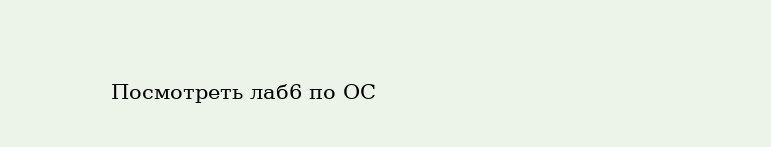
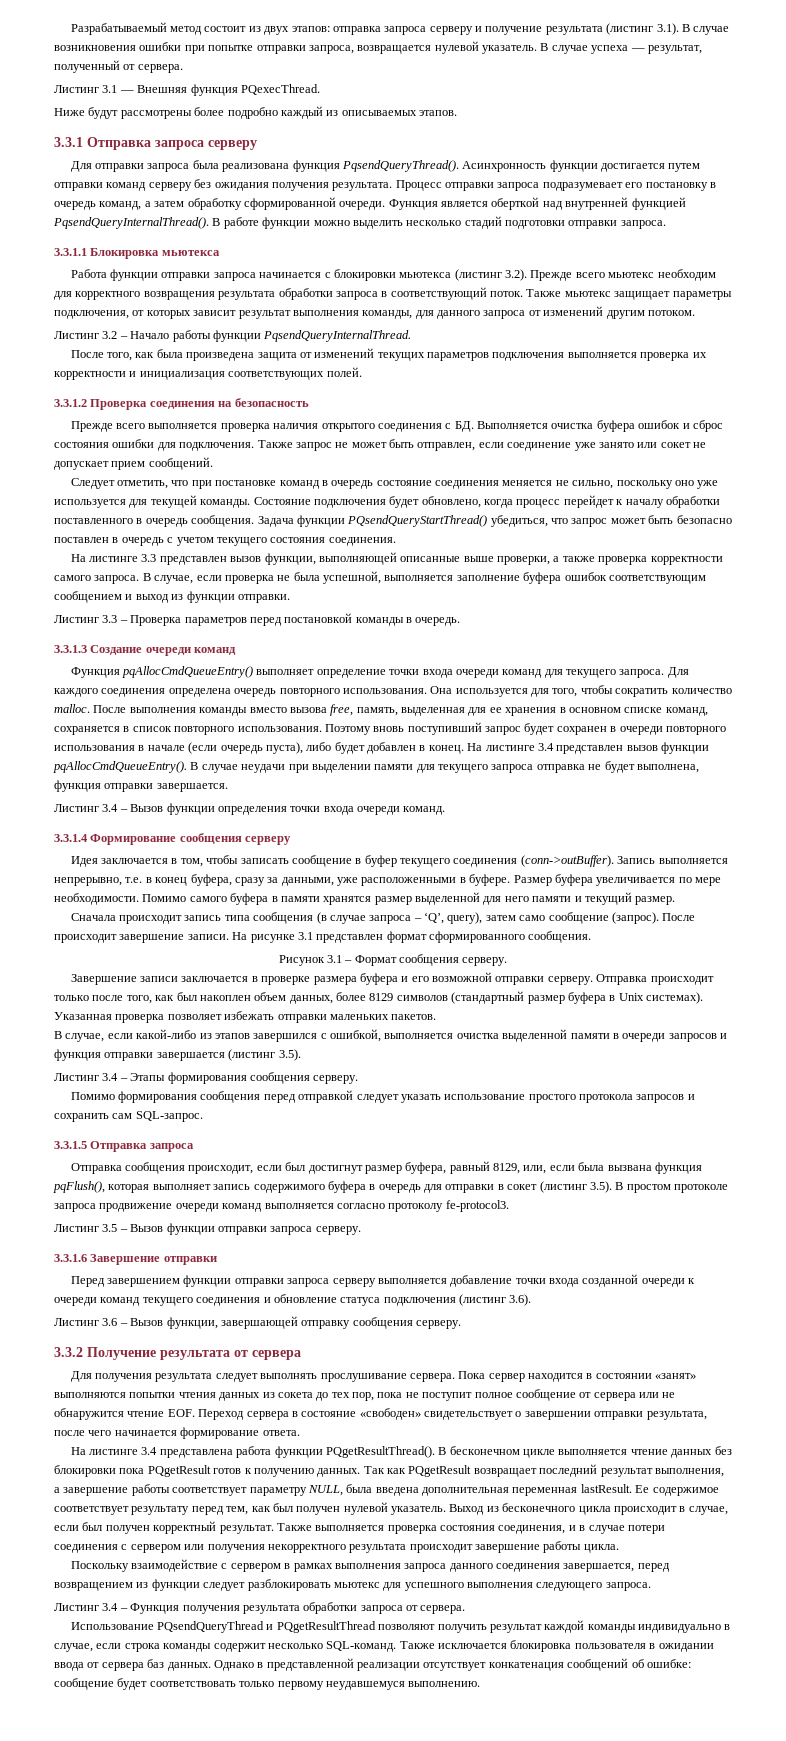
[111,84,376,103] Посмотреть лаб6 по ОС -> [70,22,730,35] [54,41,702,54] [54,60,183,73] [54,84,320,96] [54,106,457,119] [54,137,257,150] [70,160,701,172] [54,179,716,191] [54,197,686,210] [53,216,666,229] [54,248,220,259] [70,269,716,281] [54,287,732,300] [54,306,695,319] [54,330,412,342] [70,348,707,361] [54,367,362,380] [54,398,309,410] [70,420,723,432] [54,439,706,451] [54,457,213,470] [70,478,719,489] [54,495,720,508] [54,515,732,527] [54,537,396,546] [70,552,723,565] [54,571,706,584] [54,591,290,603] [54,613,461,626] [54,645,237,656] [70,666,689,678] [54,685,732,697] [54,704,708,716] [54,722,726,735] [54,742,709,754] [53,761,699,773] [54,780,228,792] [54,803,446,815] [54,833,292,845] [70,855,728,867] [54,874,721,886] [54,892,676,905] [70,912,696,924] [54,931,592,943] [278,954,508,966] [70,972,714,985] [54,991,703,1004] [54,1011,437,1023] [54,1029,727,1042] [54,1049,301,1061] [54,1072,359,1084] [70,1090,695,1103] [54,1111,203,1122] [54,1141,194,1152] [70,1161,702,1174] [53,1181,728,1193] [54,1200,509,1212] [54,1223,361,1235] [54,1254,217,1265] [70,1274,696,1287] [54,1294,532,1306] [54,1316,461,1329] [54,1347,301,1360] [70,1371,697,1382] [54,1389,676,1401] [54,1408,707,1420] [54,1427,300,1439] [70,1446,732,1458] [54,1464,724,1477] [54,1484,719,1496] [54,1502,728,1515] [54,1521,665,1534] [54,1541,619,1553] [70,1559,670,1572] [54,1579,651,1591] [54,1602,466,1614] [70,1620,731,1633] [54,1640,714,1652] [54,1658,691,1671] [54,1678,481,1690] Разрабатываемый метод состоит из двух этапов: отправка запроса серверу и получение результата (листинг 3.1). В случае возникновения ошибки при попытке отправки запроса, возвращается нулевой указатель. В случае успеха — результат, полученный от сервера. // Листинг 3.1 — Внешняя функция PQexecThread. // Ниже будут рассмотрены более подробно каждый из описываемых этапов. // 3.3.1 Отправка запроса серверу // Для отправки запроса была реализована функция PqsendQueryThread(). Асинхронность функции достигается путем отправки команд серверу без ожидания получения результата. Процесс отправки запроса подразумевает его постановку в очередь команд, а затем обработку сформированной очереди. Функция является оберткой над внутренней функцией PqsendQueryInternalThread(). В работе функции можно выделить несколько стадий подготовки отправки запроса. // 3.3.1.1 Блокировка мьютекса // Работа функции отправки запроса начинается с блокировки мьютекса (листинг 3.2). Прежде всего мьютекс необходим для корректного возвращения результата обработки запроса в соответствующий поток. Также мьютекс защищает параметры подключения, от которых зависит результат выполнения команды, для данного запроса от изменений другим потоком. // Листинг 3.2 – Начало работы функции PqsendQueryInternalThread. // После того, как была произведена защита от изменений текущих параметров подключения выполняется проверка их корректности и инициализация соответствующих полей. // 3.3.1.2 Проверка соединения на безопасность // Прежде всего выполняется проверка наличия открытого соединения с БД. Выполняется очистка буфера ошибок и сброс состояния ошибки для подключения. Также запрос не может быть отправлен, если соединение уже занято или сокет не допускает прием сообщений. // Следует отметить, что при постановке команд в очередь состояние соединения меняется не сильно, поскольку оно уже используется для текущей команды. Состояние подключения будет обновлено, когда процесс перейдет к началу обработки поставленного в очередь сообщения. Задача функции PQsendQueryStartThread() убедиться, что запрос может быть безопасно поставлен в очередь с учетом текущего состояния соединения. // На листинге 3.3 представлен вызов функции, выполняющей описанные выше проверки, а также проверка корректности самого запроса. В случае, если проверка не была успешной, выполняется заполнение буфера ошибок соответствующим сообщением и выход из функции отправки. // Листинг 3.3 – Проверка параметров перед постановкой команды в очередь. // 3.3.1.3 Создание очереди команд // Функция pqAllocCmdQueueEntry() выполняет определение точки входа очереди команд для текущего запроса. Для каждого соединения определена очередь повторного использования. Она используется для того, чтобы сократить количество malloc. После выполнения команды вместо вызова free, память, выделенная для ее хранения в основном списке команд, сохраняется в список повторного использования. Поэтому вновь поступивший запрос будет сохранен в очереди повторного использования в начале (если очередь пуста), либо будет добавлен в конец. На листинге 3.4 представлен вызов функции pqAllocCmdQueueEntry(). В случае неудачи при выделении памяти для текущего запроса отправка не будет выполнена, функция отправки завершается. // Листинг 3.4 – Вызов функции определения точки входа очереди команд. // 3.3.1.4 Формирование сообщения серверу // Идея заключается в том, чтобы записать сообщение в буфер текущего соединения (conn->outBuffer). Запись выполняется непрерывно, т.е. в конец буфера, сразу за данными, уже расположенными в буфере. Размер буфера увеличивается по мере необходимости. Помимо самого буфера в памяти хранятся размер выделенной для него памяти и текущий размер. // Сначала происходит запись типа сообщения (в случае запроса – ‘Q’, query), затем само сообщение (запрос). После происходит завершение записи. На рисунке 3.1 представлен формат сформированного сообщения. // Рисунок 3.1 – Формат сообщения серверу. // Завершение записи заключается в проверке размера буфера и его возможной отправки серверу. Отправка происходит только после того, как был накоплен объем данных, более 8129 символов (стандартный размер буфера в Unix системах). Указанная проверка позволяет избежать отправки маленьких пакетов. // В случае, если какой-либо из этапов завершился с ошибкой, выполняется очистка выделенной памяти в очереди запросов и функция отправки завершается (листинг 3.5). // Листинг 3.4 – Этапы формирования сообщения серверу. // Помимо формирования сообщения перед отправкой следует указать использование простого протокола запросов и сохранить сам SQL-запрос. // 3.3.1.5 Отправка запроса // Отправка сообщения происходит, если был достигнут размер буфера, равный 8129, или, если была вызвана функция pqFlush(), которая выполняет запись содержимого буфера в очередь для отправки в сокет (листинг 3.5). В простом протоколе запроса продвижение очереди команд выполняется согласно протоколу fe-protocol3. // Листинг 3.5 – Вызов функции отправки запроса серверу. // 3.3.1.6 Завершение отправки // Перед завершением функции отправки запроса серверу выполняется добавление точки входа созданной очереди к очереди команд текущего соединения и обновление статуса подключения (листинг 3.6). // Листинг 3.6 – Вызов функции, завершающей отправку сообщения серверу. // 3.3.2 Получение результата от сервера // Для получения результата следует выполнять прослушивание сервера. Пока сервер находится в состоянии «занят» выполняются попытки чтения данных из сокета до тех пор, пока не поступит полное сообщение от сервера или не обнаружится чтение EOF. Переход сервера в состояние «свободен» свидетельствует о завершении отправки результата, после чего начинается формирование ответа. // На листинге 3.4 представлена работа функции PQgetResultThread(). В бесконечном цикле выполняется чтение данных без блокировки пока PQgetResult готов к получению данных. Так как PQgetResult возвращает последний результат выполнения, а завершение работы соответствует параметру NULL, была введена дополнительная переменная lastResult. Ее содержимое соответствует результату перед тем, как был получен нулевой указатель. Выход из бесконечного цикла происходит в случае, если был получен корректный результат. Также выполняется проверка состояния соединения, и в случае потери соединения с сервером или получения некорректного результата происходит завершение работы цикла. // Поскольку взаимодействие с сервером в рамках выполнения запроса данного соединения завершается, перед возвращением из функции следует разблокировать мьютекс для успешного выполнения следующего запроса. // Листинг 3.4 – Функция получения результата обработки запроса от сервера. // Использование PQsendQueryThread и PQgetResultThread позволяют получить результат каждой команды индивидуально в случае, если строка команды содержит несколько SQL-команд. Также исключается блокировка пользователя в ожидании ввода от сервера баз данных. Однако в представленной реализации отсутствует конкатенация сообщений об ошибке: сообщение будет соответствовать только первому неудавшемуся выполнению.

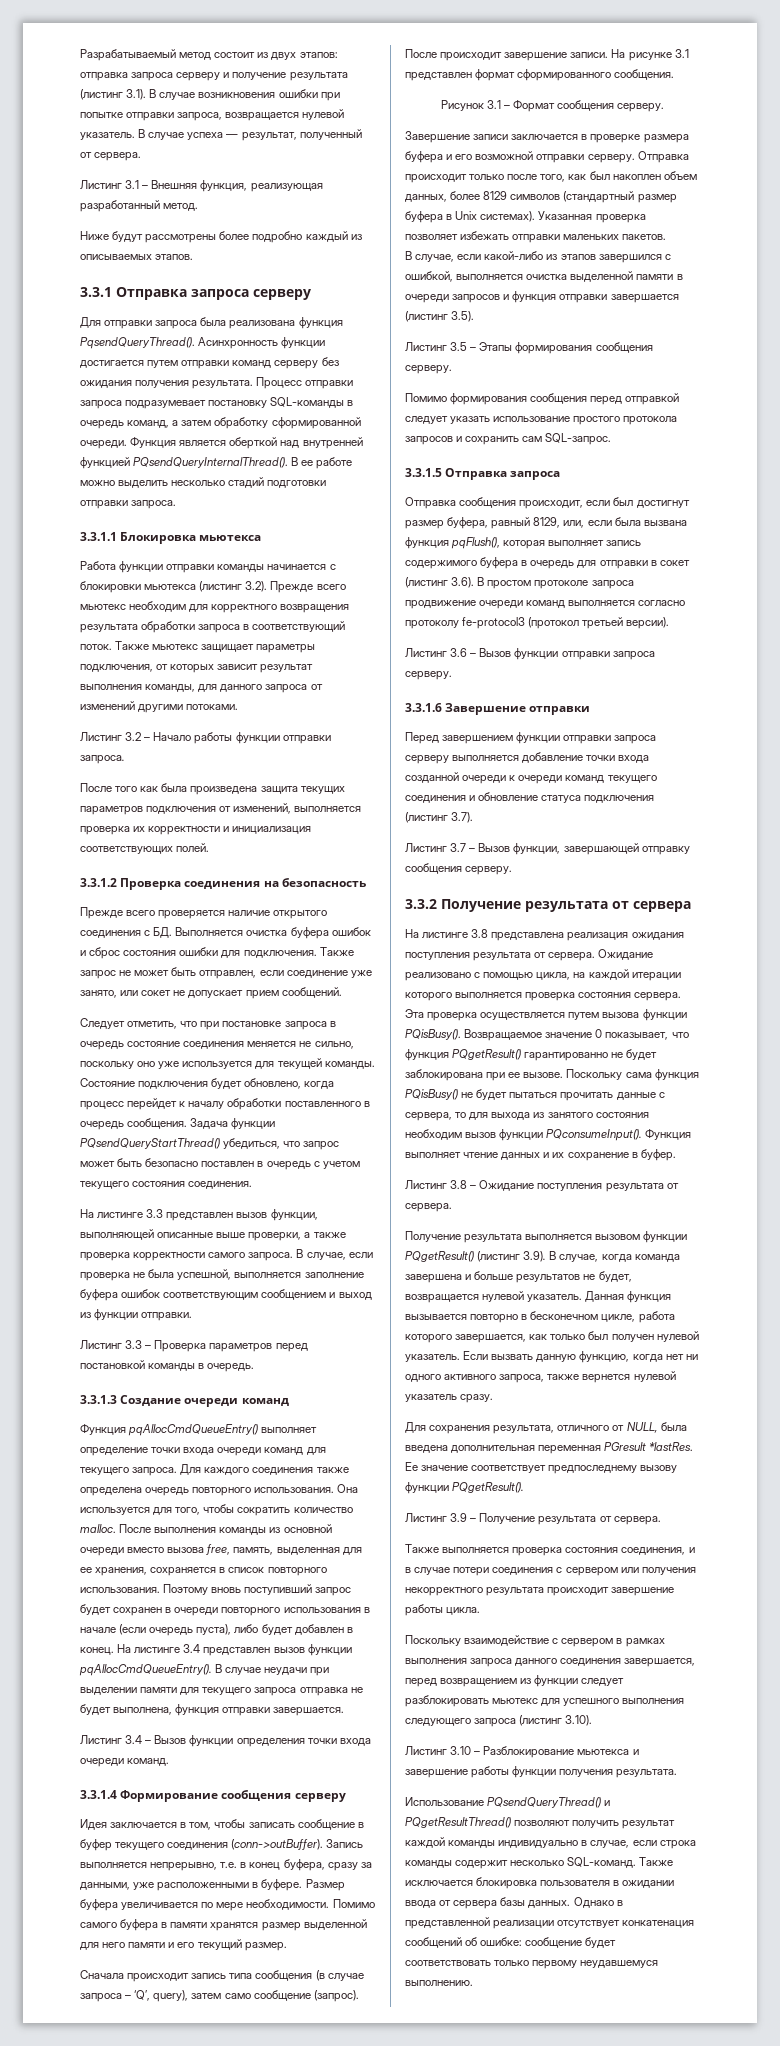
[119,84,320,96] — Внешняя функция PQexecThread. -> [142,180,323,192] [80,200,199,212] – Внешняя функция, реализующая разработанный метод.
[625,182,708,191] его постановку -> [208,397,345,408] постановку SQL-команды
[53,217,311,229] PqsendQueryInternalThread(). В работе функции -> [133,457,353,469] PQsendQueryInternalThread(). В ее работе
[213,272,256,281] запроса -> [217,564,265,572] команды
[606,310,695,319] другим потоком. -> [138,704,239,713] другими потоками.
[263,330,412,342] [70,350,133,361] PqsendQueryInternalThread. // После того, -> [282,735,331,744] [80,755,125,764] [80,783,138,792] отправки запроса. // После того
[299,348,375,358] от изменений -> (298, 790) none
(565, 356) none -> [219,803,292,814] от изменений,
[148,423,319,432] выполняется проверка наличия -> [158,910,271,919] проверяется наличие
[598,442,634,448] занято -> [80,990,117,998] занято,
[279,480,320,489] команд -> [284,1021,327,1030] запроса
(166, 692) none -> [316,1467,349,1473] также
(248, 711) none -> [269,1524,332,1533] [80,1547,124,1556] из основной очереди
[505,707,708,716] хранения в основном списке команд, -> [95,1567,148,1576] хранения,
(582, 899) none -> [177,1942,195,1948] его
[102,1073,119,1081] 3.4 -> [450,342,468,351] 3.5
[589,1181,612,1193] 3.5). -> [451,577,475,588] 3.6).
[445,1200,509,1212] [54,1224,118,1232] fe-protocol3. // Листинг 3.5 -> [462,617,670,629] [405,648,468,657] fe-protocol3 (протокол третьей версии). // Листинг 3.6
[509,1294,532,1306] [54,1318,118,1326] 3.6). // Листинг 3.6 -> [451,812,474,823] [405,843,467,852] 3.7). // Листинг 3.7
[70,1371,697,1382] [54,1389,676,1401] [54,1408,707,1420] [54,1427,300,1439] [70,1446,732,1458] [54,1464,724,1477] [54,1484,307,1496] Для получения результата следует выполнять прослушивание сервера. Пока сервер находится в состоянии «занят» выполняются попытки чтения данных из сокета до тех пор, пока не поступит полное сообщение от сервера или не обнаружится чтение EOF. Переход сервера в состояние «свободен» свидетельствует о завершении отправки результата, после чего начинается формирование ответа. // На листинге 3.4 представлена работа функции PQgetResultThread(). В бесконечном цикле выполняется чтение данных без блокировки пока PQgetResult готов к получению данных. Так как PQgetResult возвращает последний результат выполнения, а завершение работы соответствует параметру -> [405,929,684,941] [405,949,654,961] [405,969,681,981] [405,992,682,1001] [405,1009,687,1021] [405,1029,689,1041] [405,1049,658,1061] [405,1069,699,1081] [405,1089,665,1101] [405,1112,649,1121] [405,1129,692,1141] [405,1149,676,1161] [405,1180,679,1192] [405,1203,452,1212] [405,1231,688,1243] [405,1251,680,1262] [405,1271,632,1283] [405,1291,672,1303] [405,1311,675,1323] [405,1331,699,1343] [405,1351,698,1363] [405,1371,676,1383] [405,1394,494,1403] [405,1422,625,1434] На листинге 3.8 представлена реализация ожидания поступления результата от сервера. Ожидание реализовано с помощью цикла, на каждой итерации которого выполняется проверка состояния сервера. Эта проверка осуществляется путем вызова функции PQisBusy(). Возвращаемое значение 0 показывает, что функция PQgetResult() гарантированно не будет заблокирована при ее вызове. Поскольку сама функция PQisBusy() не будет пытаться прочитать данные с сервера, то для выхода из занятого состояния необходим вызов функции PQconsumeInput(). Функция выполняет чтение данных и их сохранение в буфер. // Листинг 3.8 – Ожидание поступления результата от сервера. // Получение результата выполняется вызовом функции PQgetResult() (листинг 3.9). В случае, когда команда завершена и больше результатов не будет, возвращается нулевой указатель. Данная функция вызывается повторно в бесконечном цикле, работа которого завершается, как только был получен нулевой указатель. Если вызвать данную функцию, когда нет ни одного активного запроса, также вернется нулевой указатель сразу. // Для сохранения результата, отличного от
[580,1484,719,1496] [54,1502,728,1515] [54,1521,274,1534] lastResult. Ее содержимое соответствует результату перед тем, как был получен нулевой указатель. Выход из бесконечного цикла происходит в случае, если был получен корректный результат. -> [604,1442,694,1451] [405,1462,678,1474] [405,1482,525,1494] [405,1513,661,1525] PGresult *lastRes. Ее значение соответствует предпоследнему вызову функции PQgetResult(). // Листинг 3.9 – Получение результата от сервера. //
[605,1582,651,1591] [54,1602,466,1614] [70,1621,376,1633] запроса. // Листинг 3.4 – Функция получения результата обработки запроса от сервера. // Использование PQsendQueryThread и PQgetResultThread -> [474,1715,593,1727] [405,1746,639,1758] [405,1766,678,1778] [405,1797,611,1808] [405,1817,511,1828] запроса (листинг 3.10). // Листинг 3.10 – Разблокирование мьютекса и завершение работы функции получения результата. // Использование PQsendQueryThread() и PQgetResultThread()
[147,1659,165,1668] баз -> [500,1897,526,1906] базы

